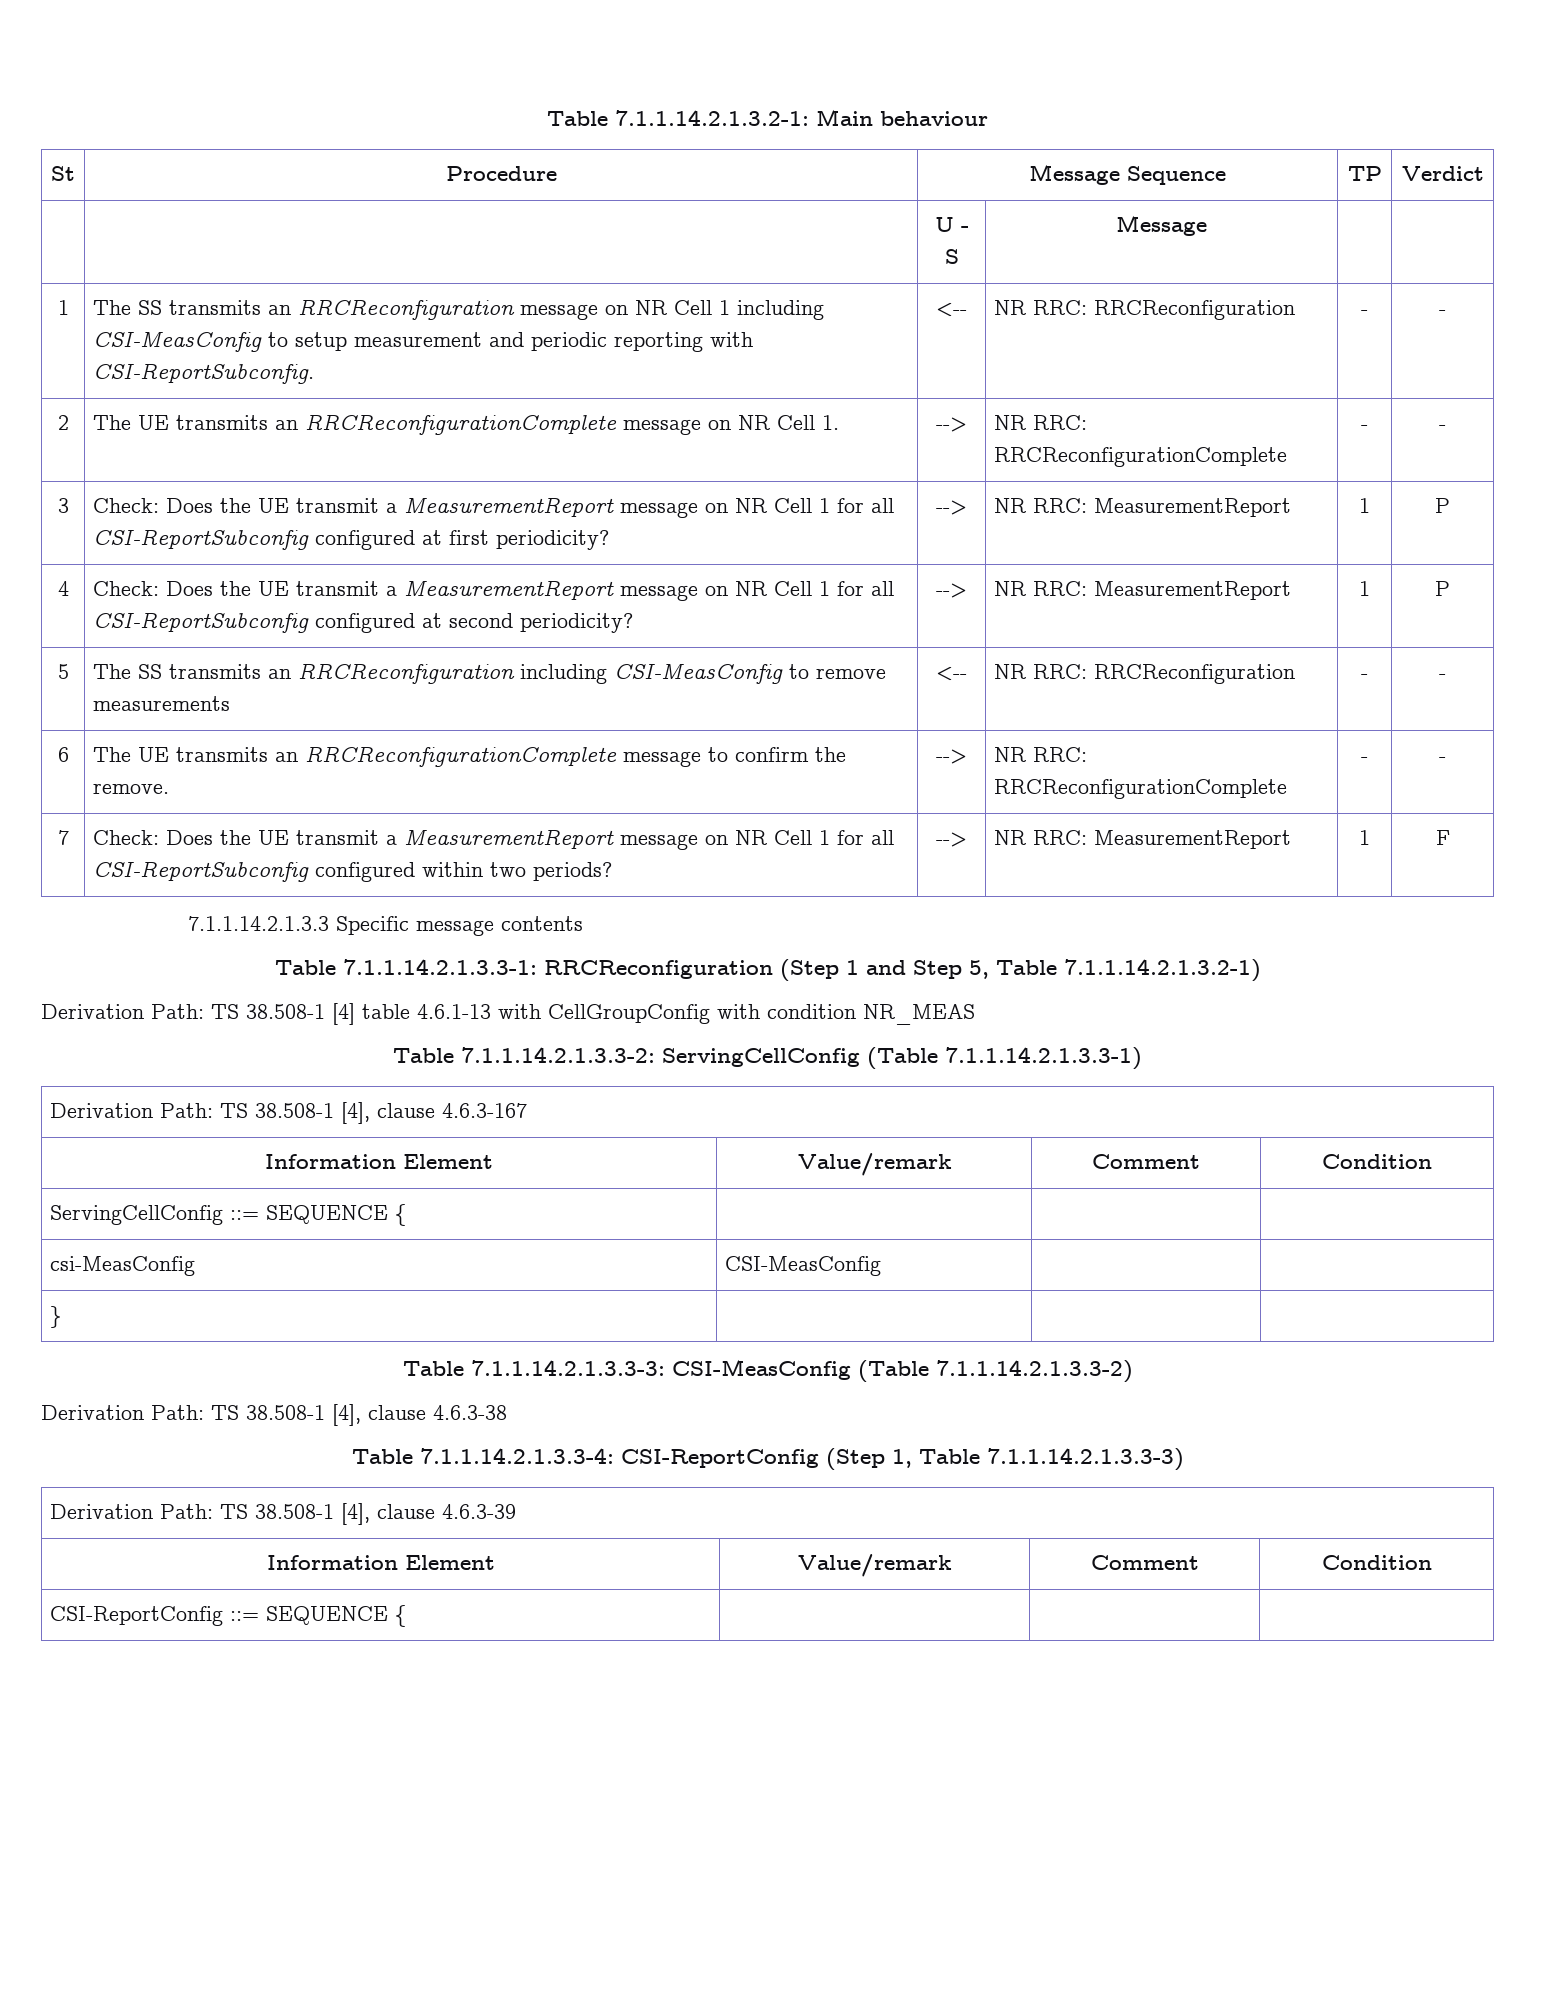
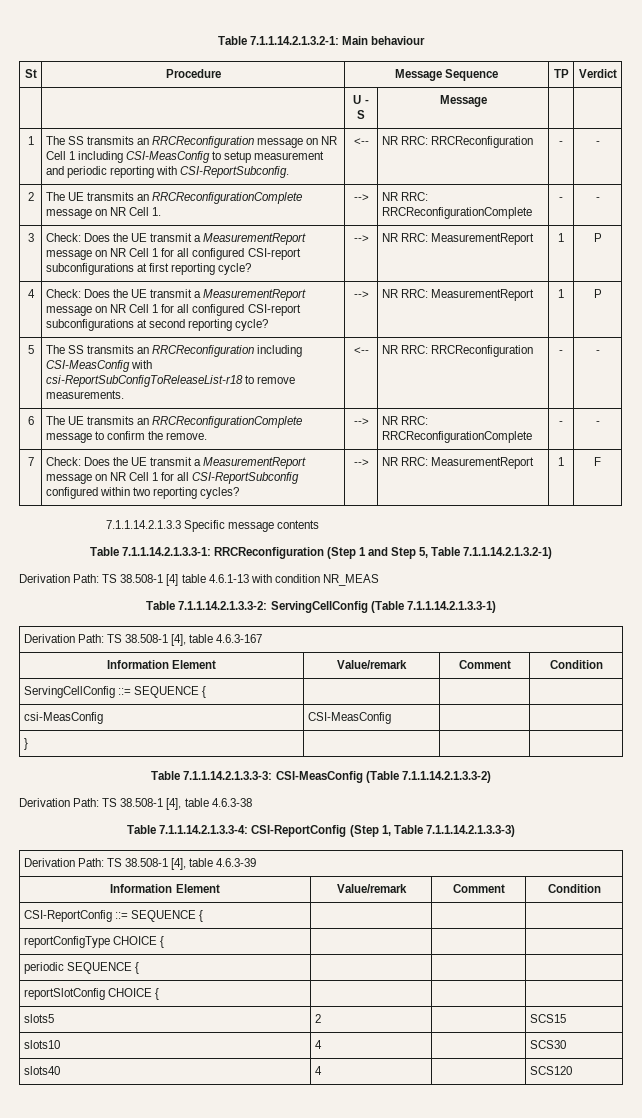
[93,529,610,550] CSI-ReportSubconfig configured at first periodicity? -> [192,248,301,260] [45,263,252,275] configured CSI-report subconfigurations at first reporting cycle?
[93,612,634,633] CSI-ReportSubconfig configured at second periodicity? -> [192,304,301,316] [45,319,269,331] configured CSI-report subconfigurations at second reporting cycle?
(784, 673) none -> [130,360,152,369] [45,375,243,387] with csi-ReportSubConfigToReleaseList-r18
[93,696,231,711] measurements -> [45,390,124,399] measurements.
[533,862,613,881] periods? -> [153,487,240,499] reporting cycles?
[548,1004,760,1024] CellGroupConfig with -> (272, 578) none
[377,1103,436,1118] clause -> [189,634,214,643] table
[368,1405,426,1420] clause -> [184,798,209,807] table
[377,1504,436,1519] clause -> [189,858,214,867] table
(407, 1616) none -> [23,936,164,948] [23,962,139,974] [23,988,159,1000] [23,1014,54,1023] [314,1014,321,1023] [529,1014,566,1023] [23,1040,60,1049] [314,1040,322,1049] [529,1040,566,1049] [23,1066,60,1075] [314,1066,322,1075] [529,1066,572,1075] // reportConfigType CHOICE { | | | // periodic SEQUENCE { | | | // reportSlotConfig CHOICE { | | | // slots5 | 2 | | SCS15 // slots10 | 4 | | SCS30 // slots40 | 4 | | SCS120

